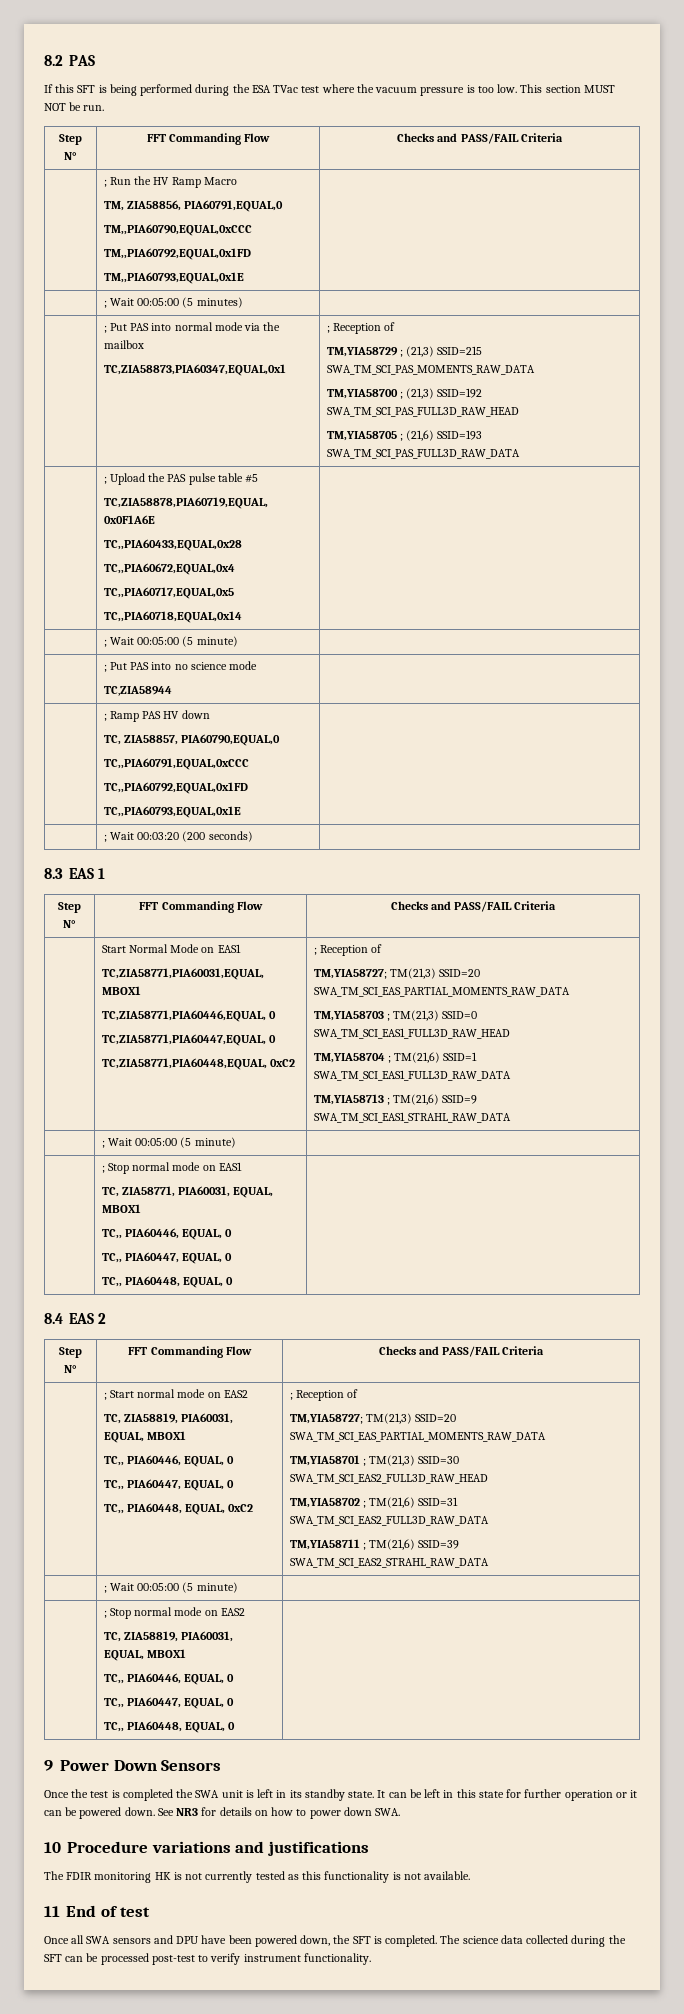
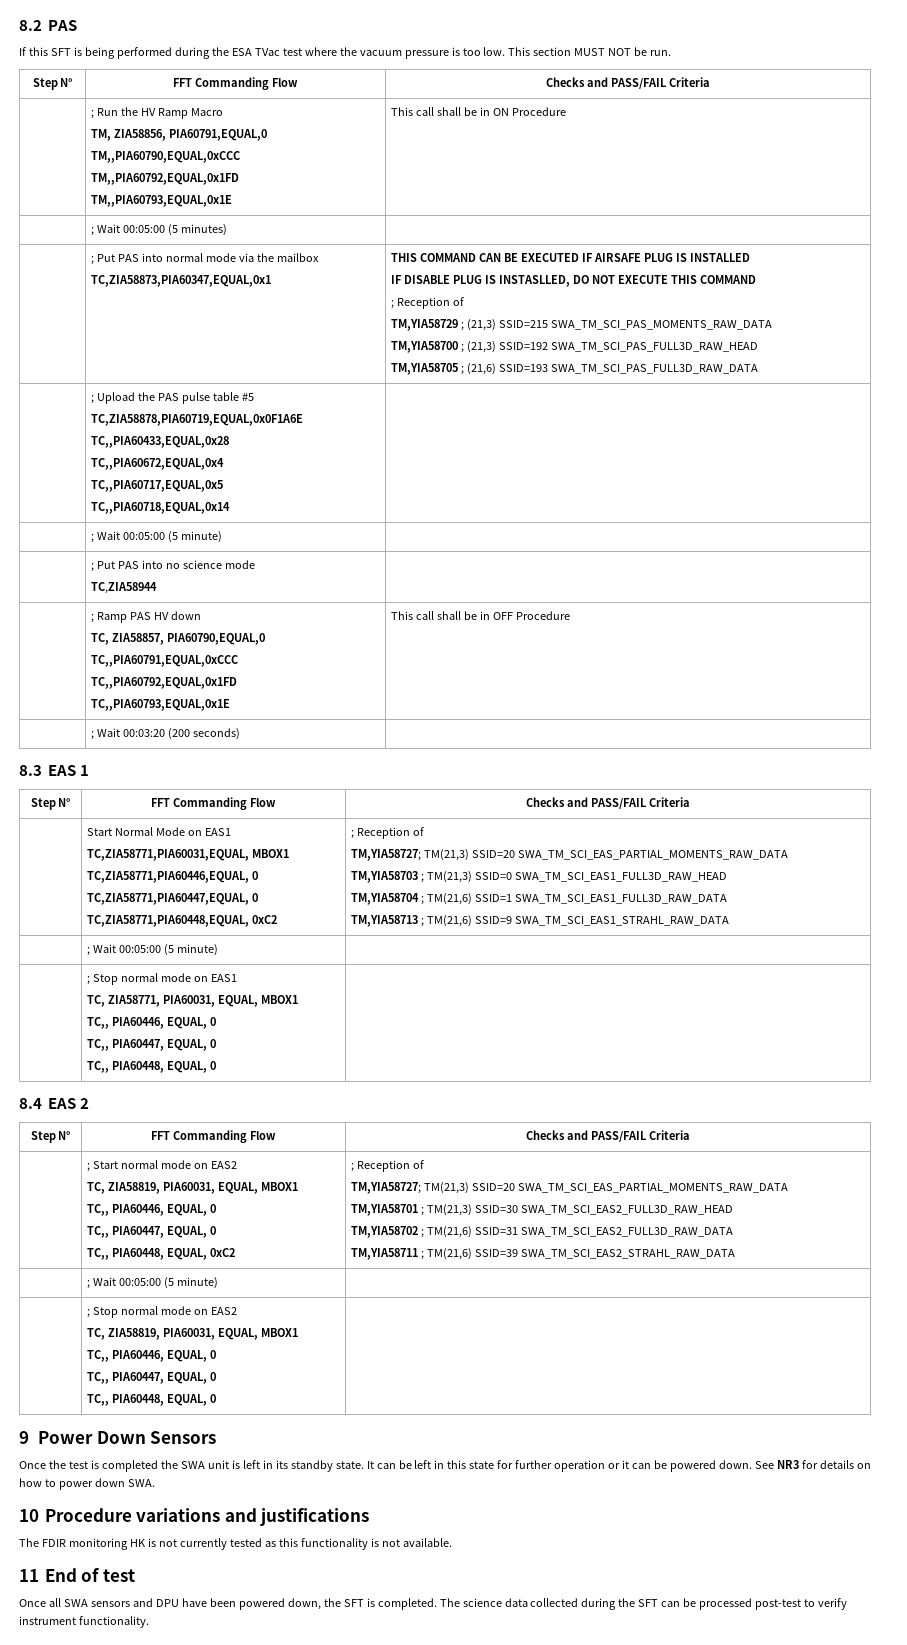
(244, 278) none -> [391,107,567,116] This call shall be in ON Procedure
(286, 370) none -> [391,253,750,262] [391,275,756,287] THIS COMMAND CAN BE EXECUTED IF AIRSAFE PLUG IS INSTALLED // IF DISABLE PLUG IS INSTASLLED, DO NOT EXECUTE THIS COMMAND //
(241, 812) none -> [391,611,571,620] This call shall be in OFF Procedure

